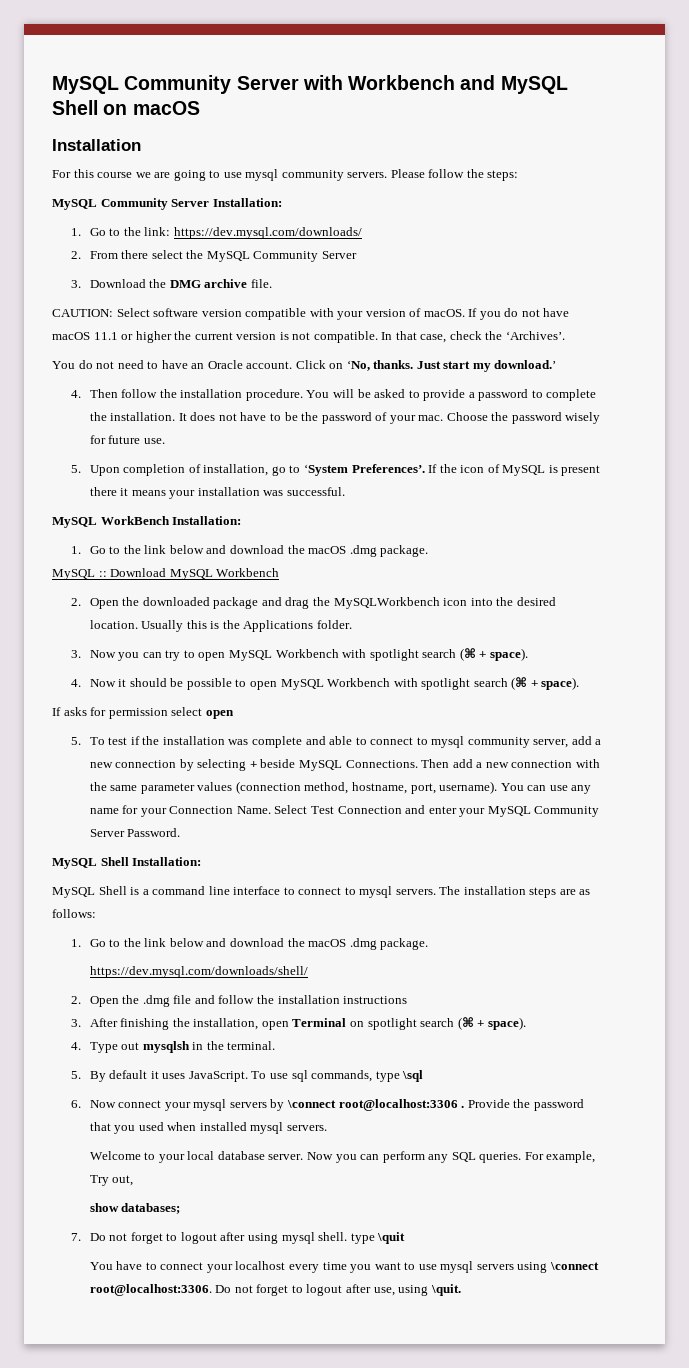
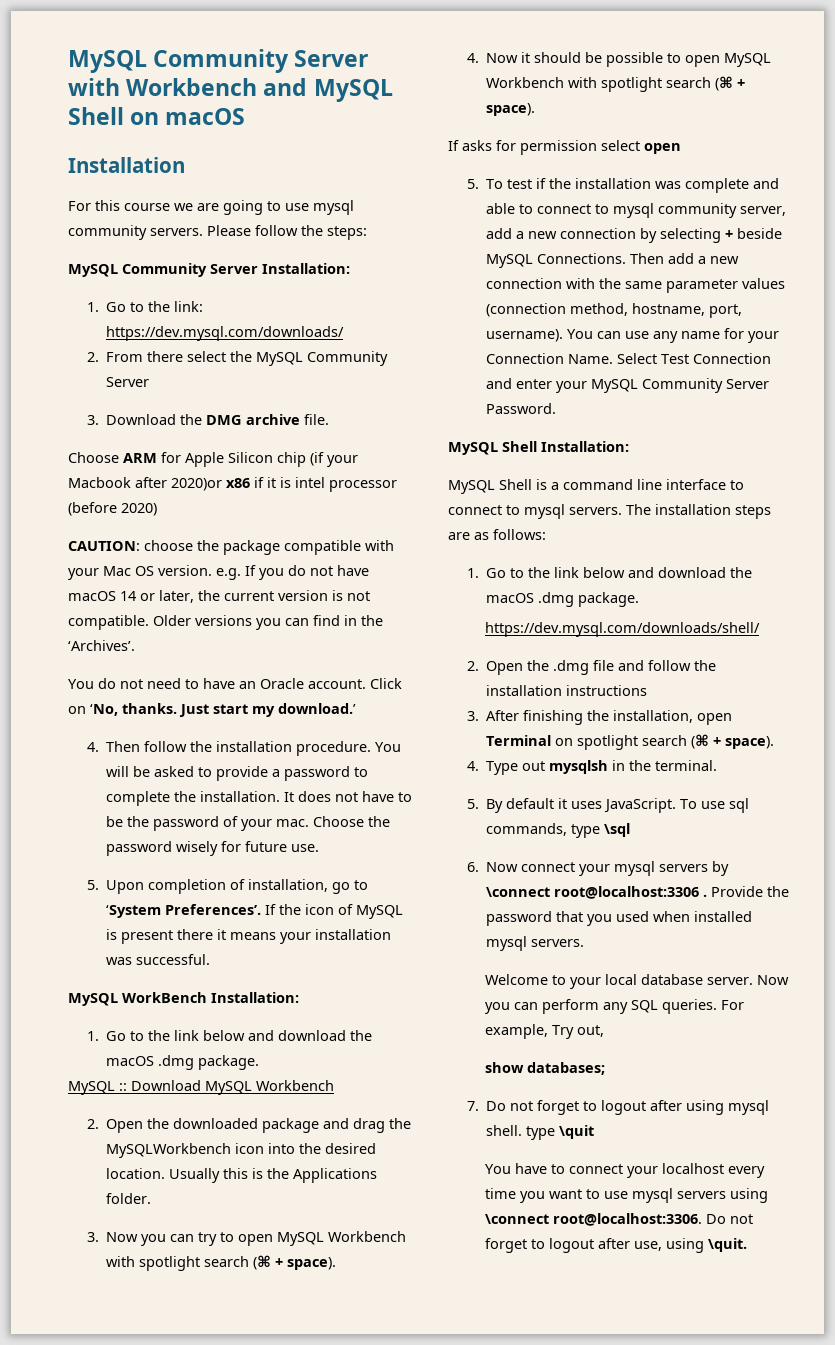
[52,308,465,320] CAUTION: Select software version compatible with your version of macOS. -> [68,452,358,467] [68,477,397,492] [68,502,157,516] [68,540,394,555] [68,565,241,580] Choose ARM for Apple Silicon chip (if your Macbook after 2020)or x86 if it is intel processor (before 2020) // CAUTION: choose the package compatible with your Mac OS version. e.g.
[93,331,172,343] 11.1 or higher -> [120,590,194,603] 14 or later,
[381,331,482,343] In that case, check -> [153,615,357,630] Older versions you can find in

